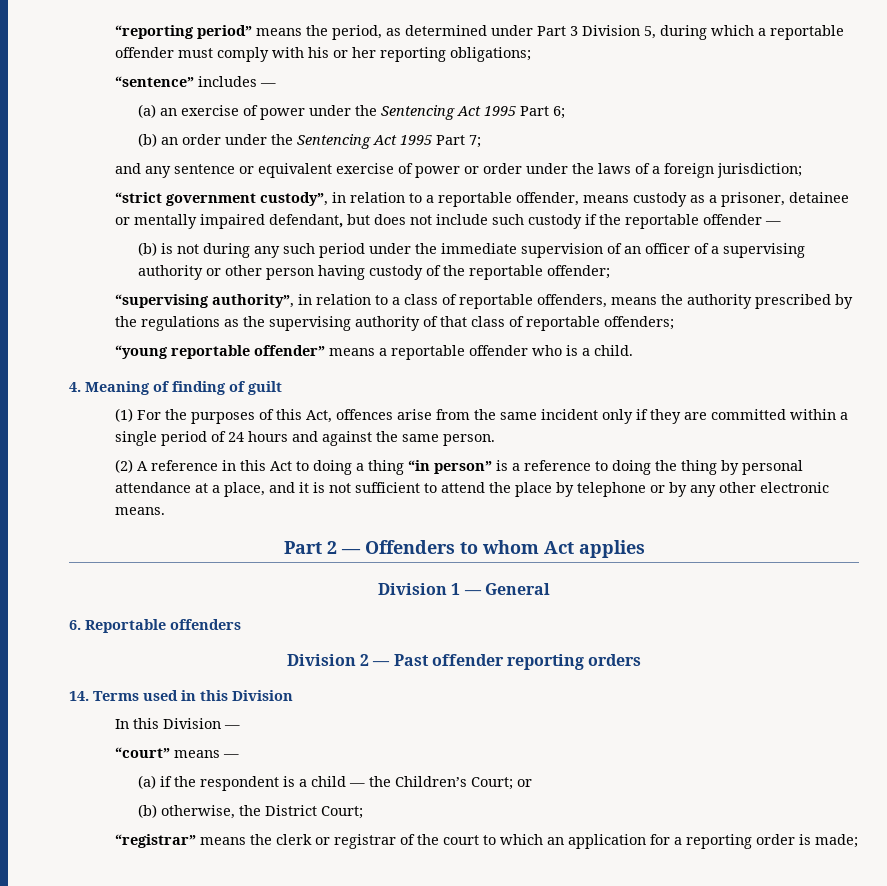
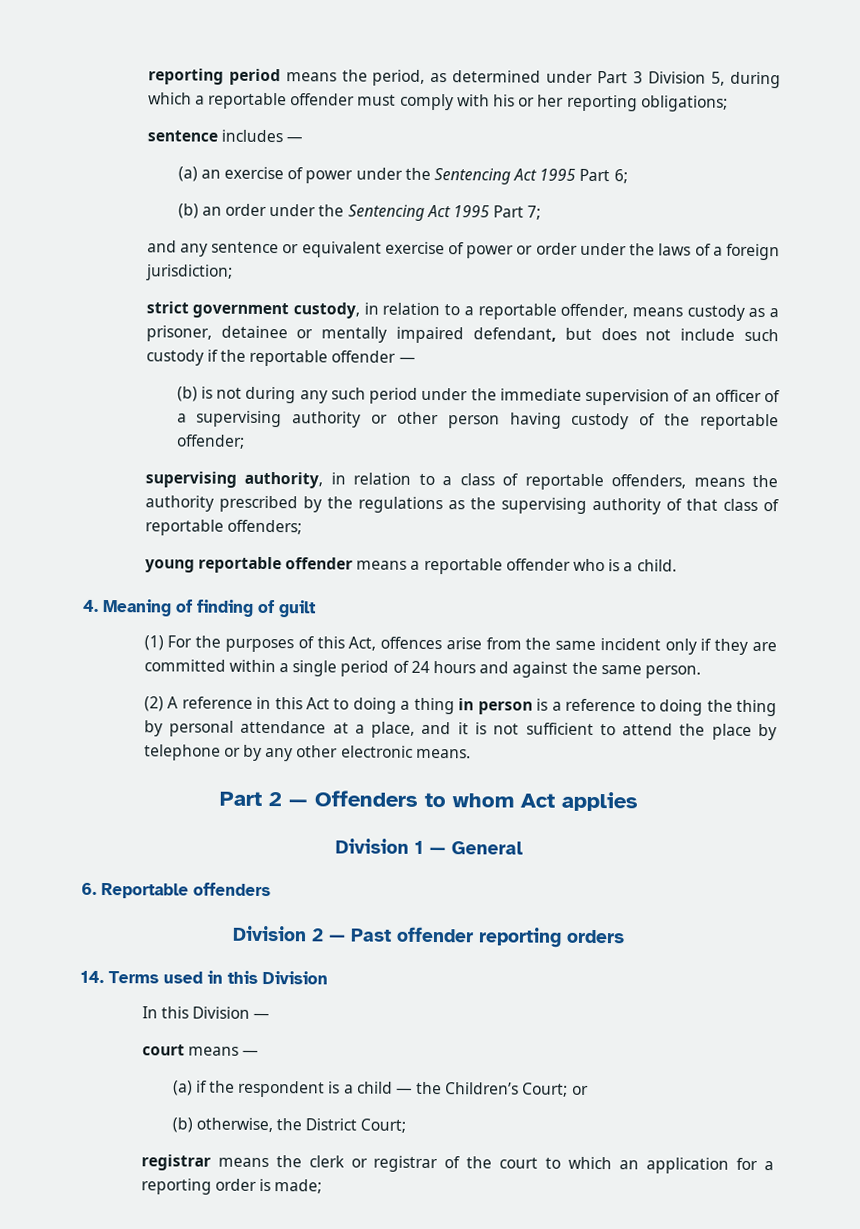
[114,25,252,39] “reporting period” -> [147,68,281,86] reporting period
[114,76,194,87] “sentence” -> [146,130,218,142] sentence
[114,192,328,206] “strict government custody”, -> [145,301,361,319] strict government custody,
[114,294,294,308] “supervising authority”, -> [144,471,324,489] supervising authority,
[114,345,325,359] “young reportable offender” -> [144,556,354,574] young reportable offender
[407,460,492,474] “in person” -> [458,698,533,715] in person
[114,747,170,758] “court” -> [141,1044,185,1056] court
[114,834,196,848] “registrar” -> [140,1154,211,1171] registrar

